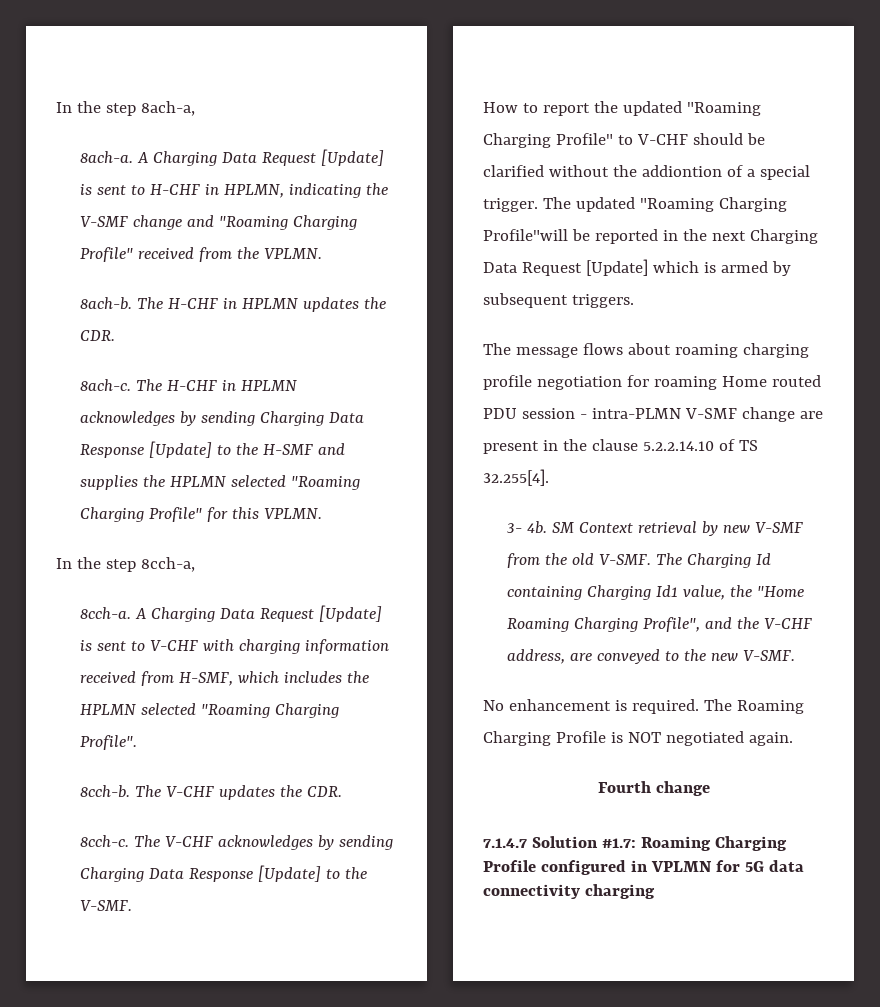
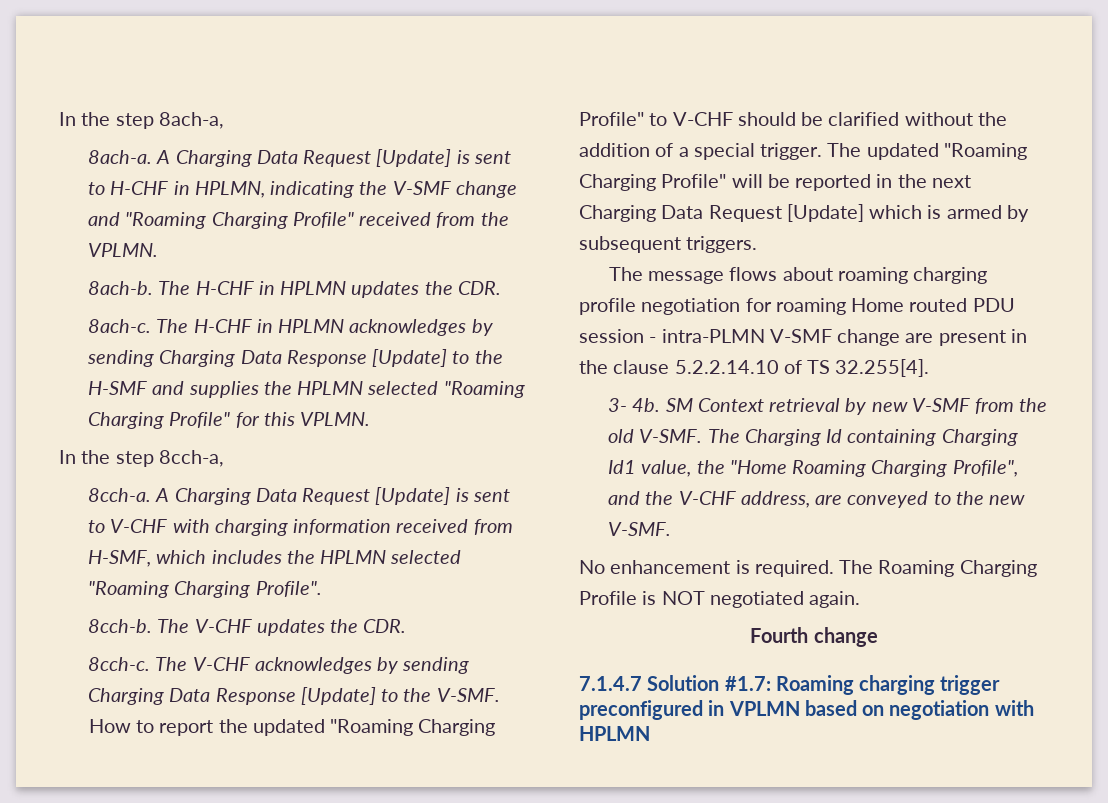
[641,165,722,177] addiontion -> [579,143,650,157] addition
[483,229,568,241] Profile"will -> [661,174,763,188] Profile" will
[714,836,787,851] [483,860,804,875] [483,884,655,899] Charging Profile configured in VPLMN for 5G data connectivity charging -> [859,675,1001,695] [579,700,1034,720] [579,726,650,741] charging trigger preconfigured in VPLMN based on negotiation with HPLMN

